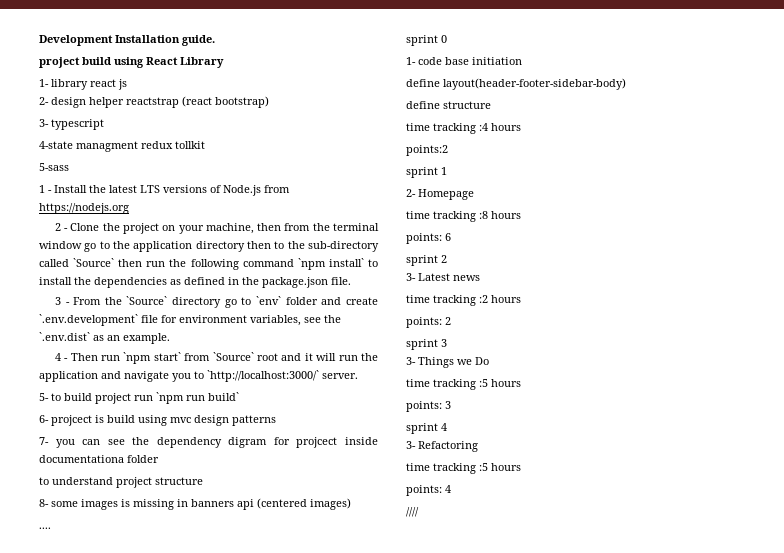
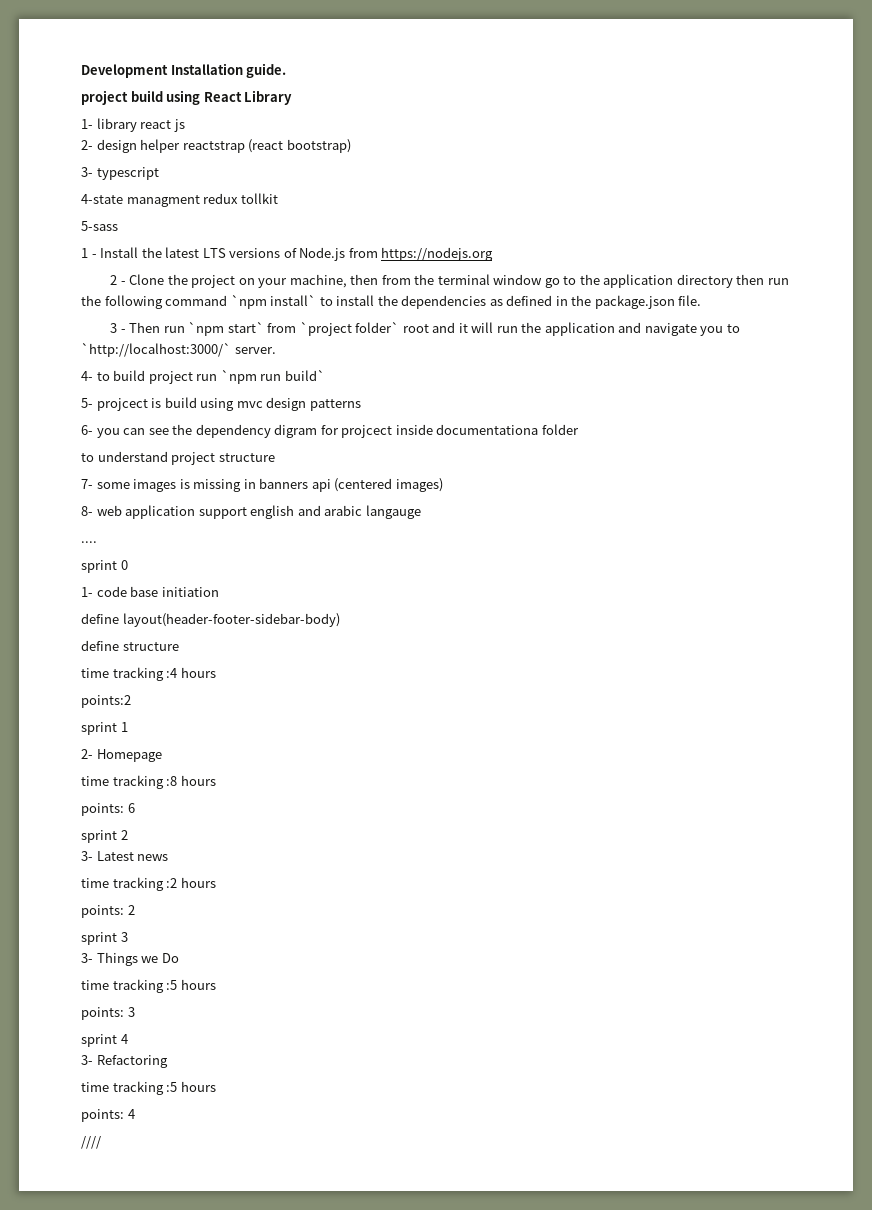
[274,241,379,252] [39,258,143,267] to the sub-directory called `Source` then -> (765, 279) none
[73,296,378,308] [39,314,341,326] [39,332,170,344] [54,353,69,361] From the `Source` directory go to `env` folder and create `.env.development` file for environment variables, see the `.env.dist` as an example. // 4 - -> (126, 331) none
[212,352,254,361] `Source` -> [299,321,400,336] `project folder`
[39,393,49,401] 5- -> [81,371,93,381] 4-
[39,415,49,423] 6- -> [81,398,93,408] 5-
[39,437,49,445] 7- -> [81,425,93,435] 6-
[39,499,49,507] 8- -> [81,479,93,489] 7-
(351, 504) none -> [81,505,421,519] // 8- web application support english and arabic langauge

